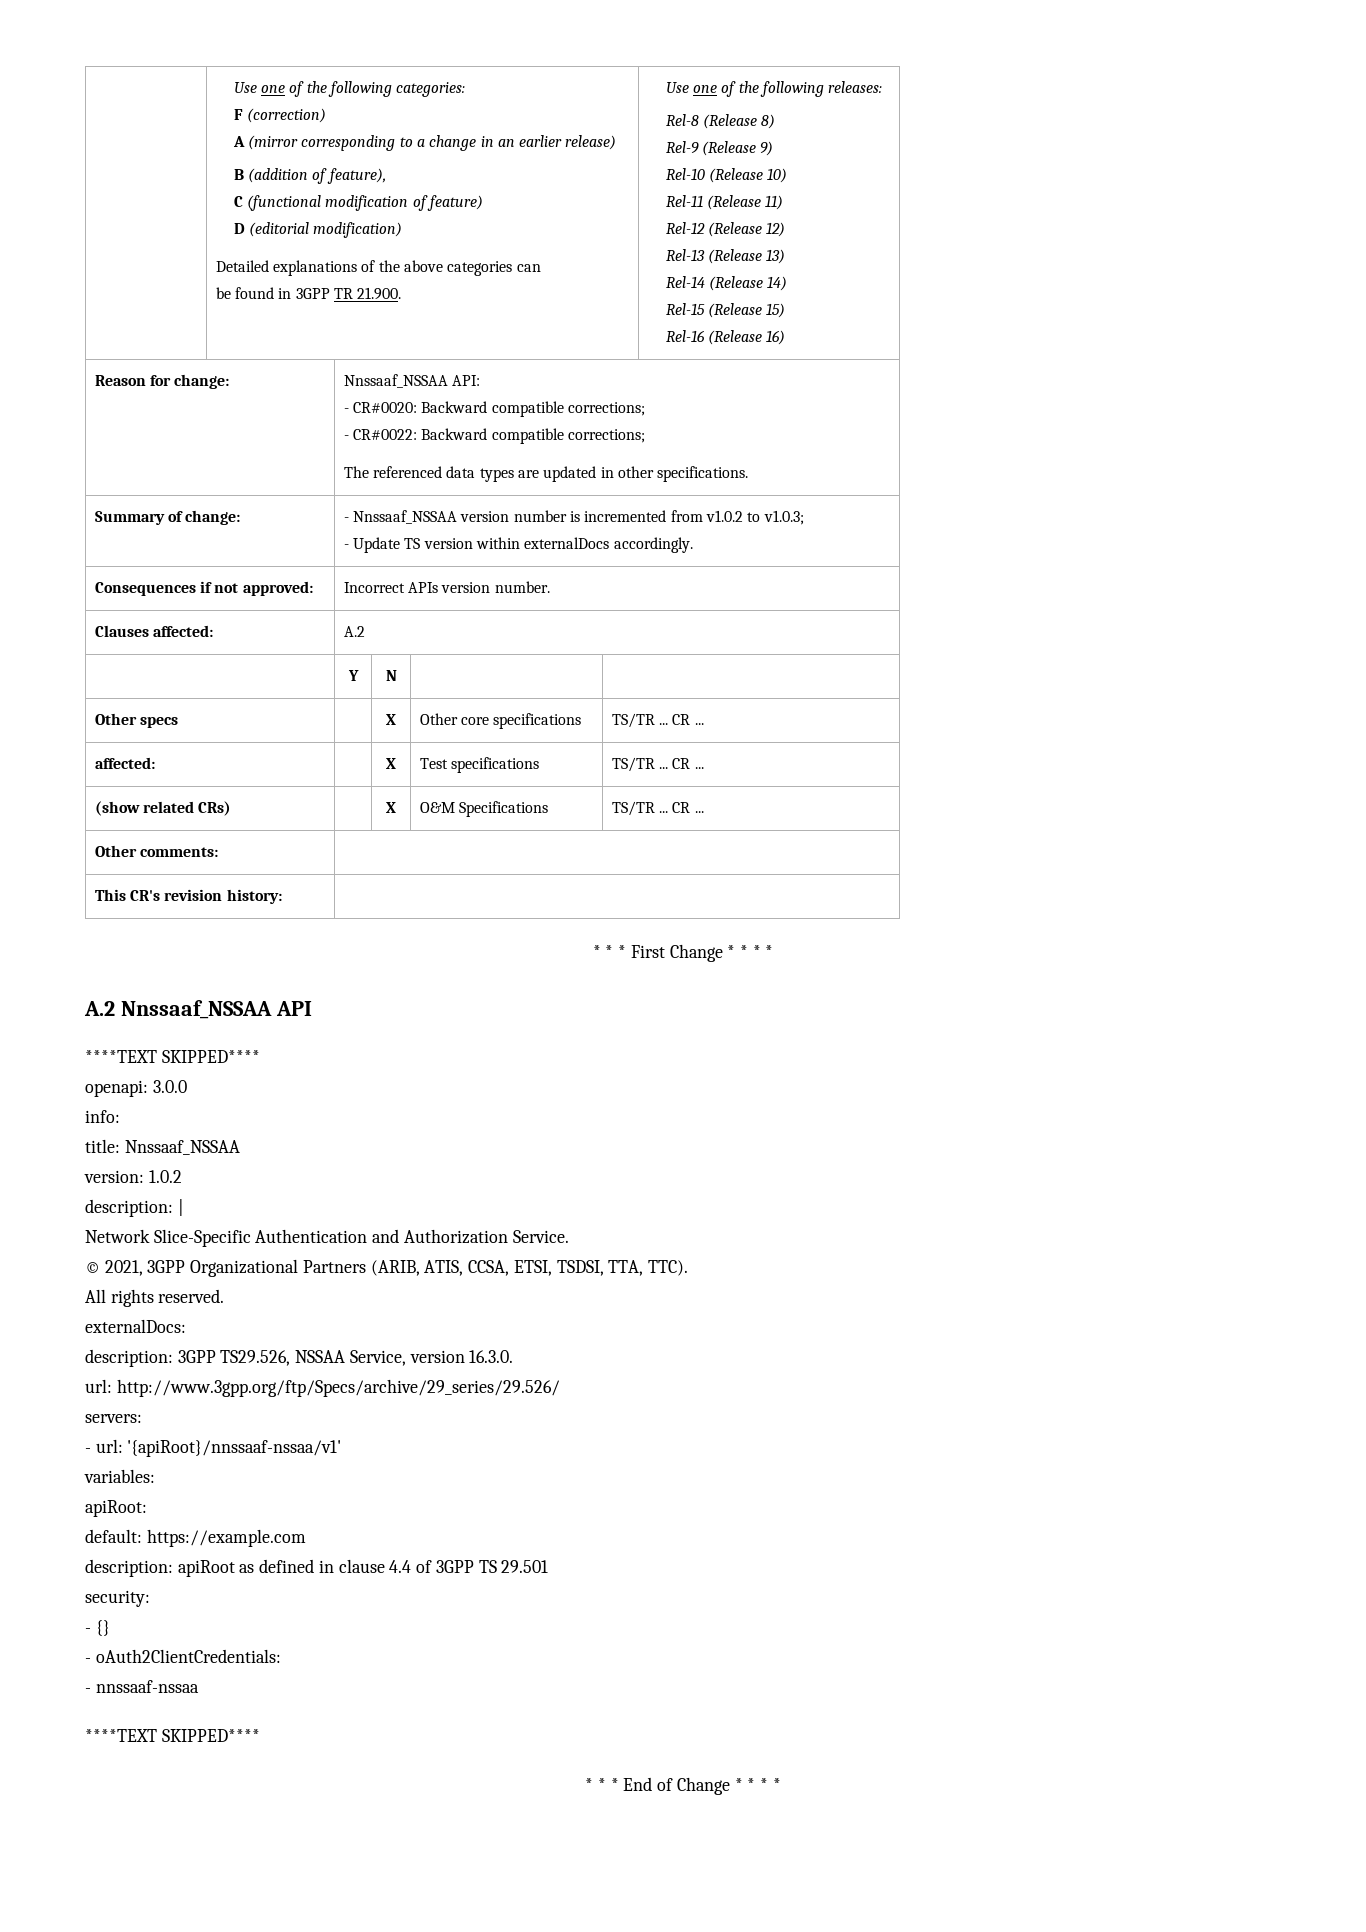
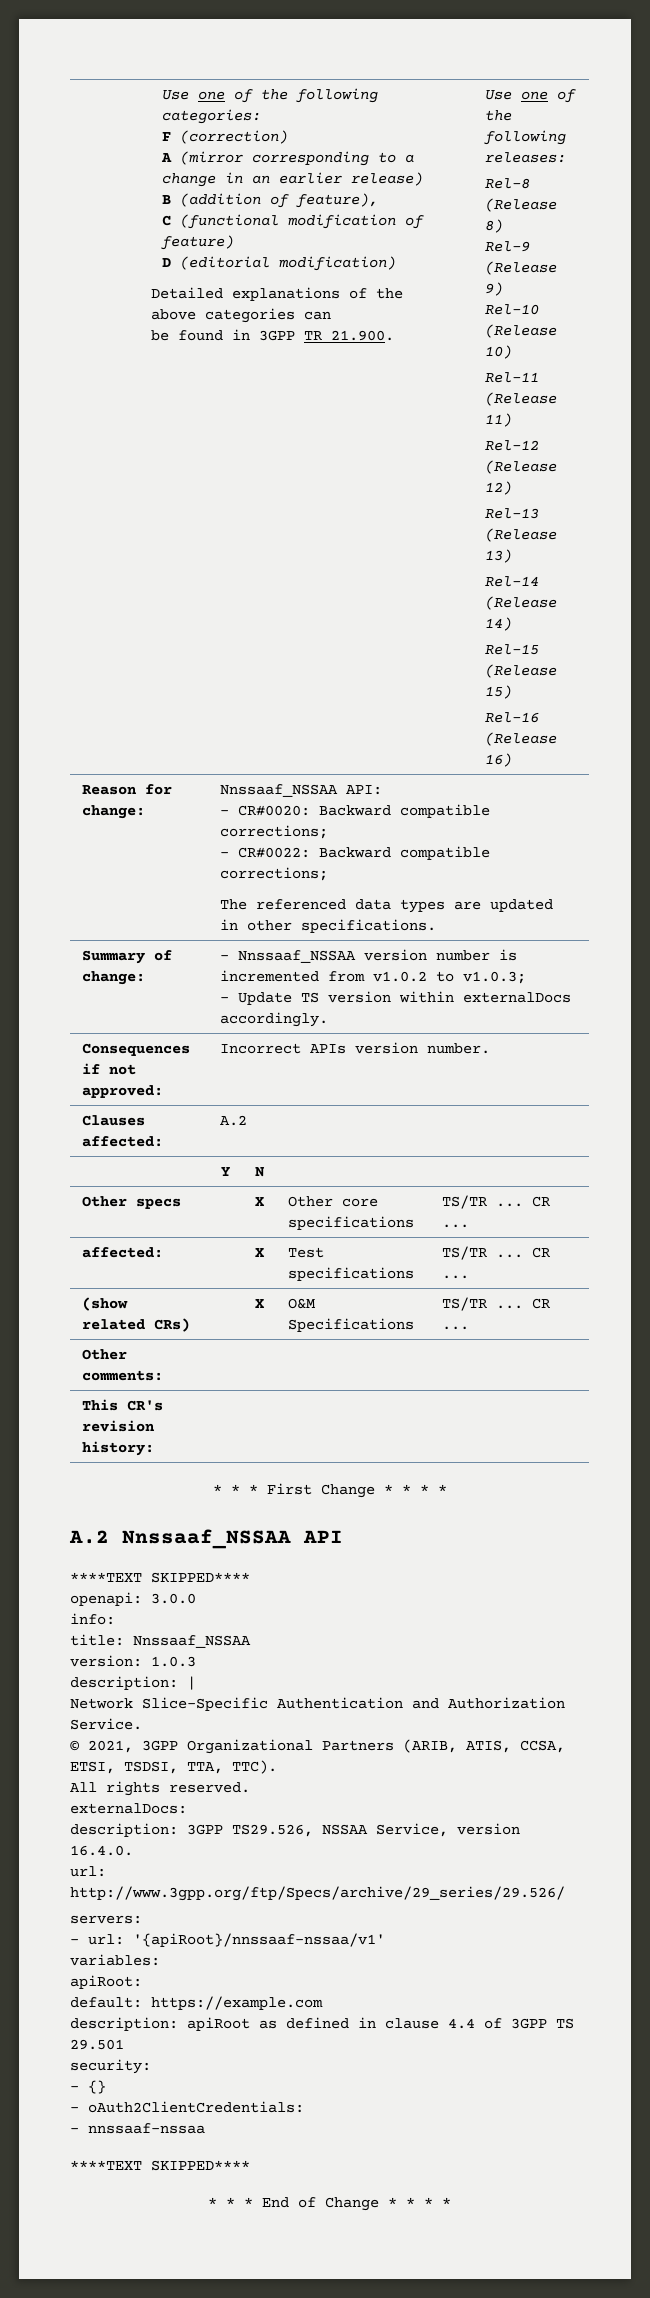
[148,1170,182,1183] 1.0.2 -> [151,1656,196,1667] 1.0.3
[469,1350,514,1363] 16.3.0. -> [70,1845,133,1856] 16.4.0.

